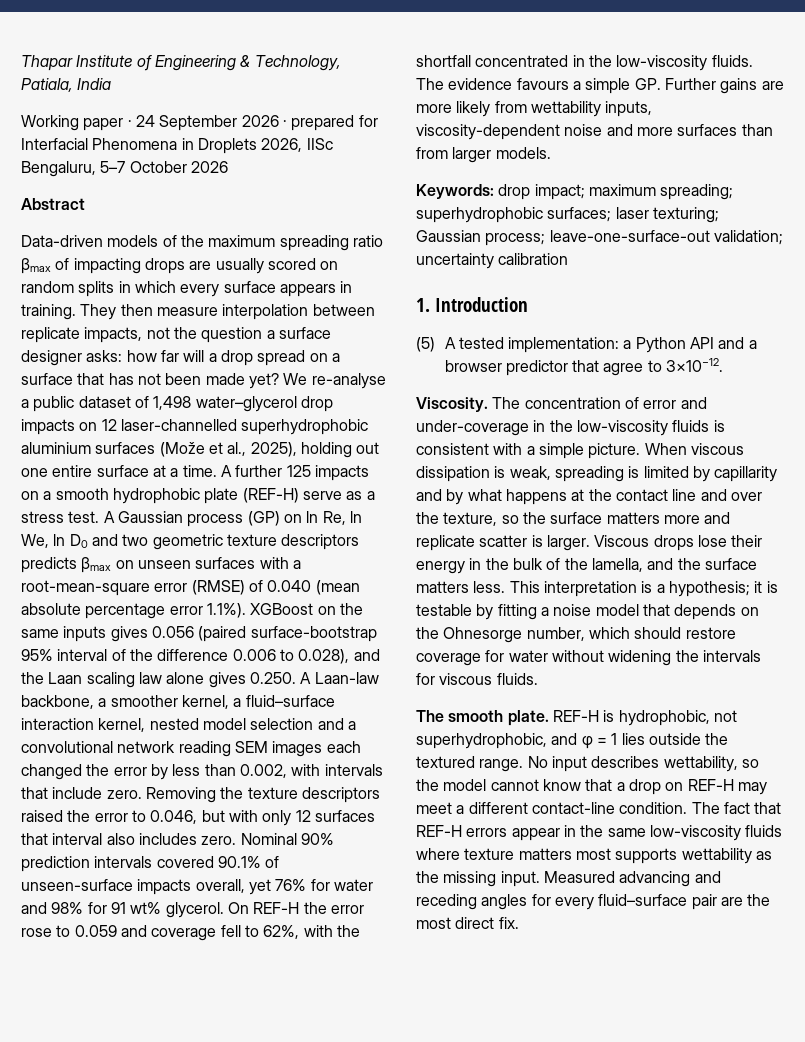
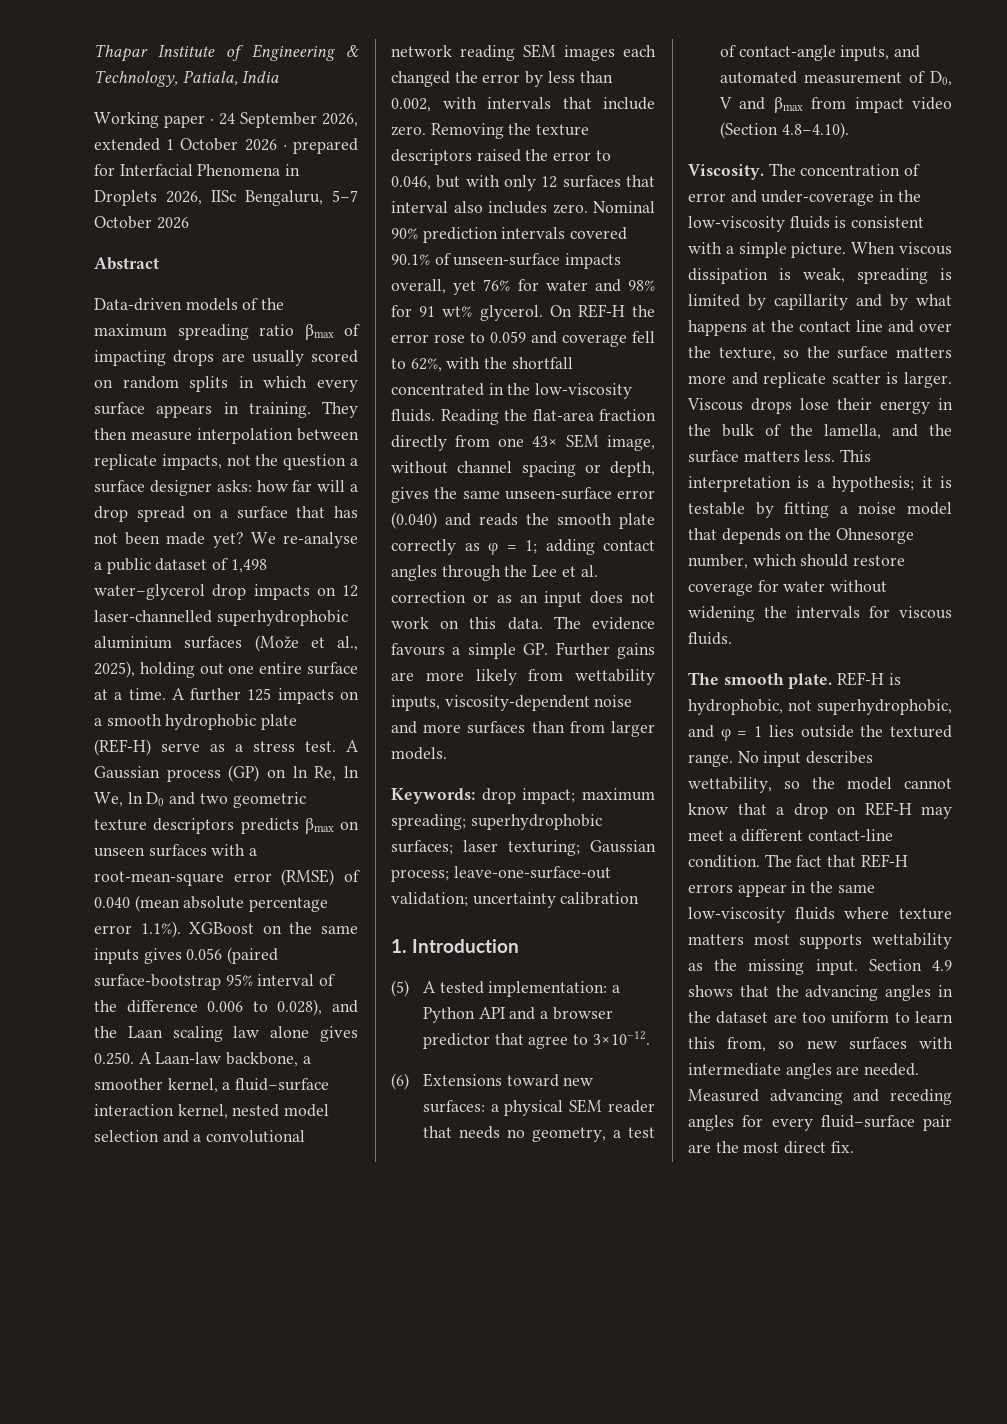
(238, 123) none -> [322,113,358,127] [94,138,239,151] 2026, extended 1 October
(753, 61) none -> [440,409,656,425] [391,434,655,451] [391,461,655,477] [391,487,655,503] [391,512,655,529] [391,539,655,555] [391,565,598,581] [391,591,655,607] [391,617,543,630] Reading the flat-area fraction directly from one 43× SEM image, without channel spacing or depth, gives the same unseen-surface error (0.040) and reads the smooth plate correctly as φ = 1; adding contact angles through the Lee et al. correction or as an input does not work on this data.
(724, 365) none -> [391,1073,594,1090] [422,1099,655,1116] [422,1126,655,1142] [719,45,920,61] [719,71,952,86] [718,97,952,113] [719,122,849,139] // (6) Extensions toward new surfaces: a physical SEM reader that needs no geometry, a test of contact-angle inputs, and automated measurement of D0, V and βmax from impact video (Section 4.8–4.10).
(540, 879) none -> [868,959,952,971] [688,985,953,1001] [688,1011,953,1024] [688,1037,953,1052] [688,1063,920,1079] Section 4.9 shows that the advancing angles in the dataset are too uniform to learn this from, so new surfaces with intermediate angles are needed.

